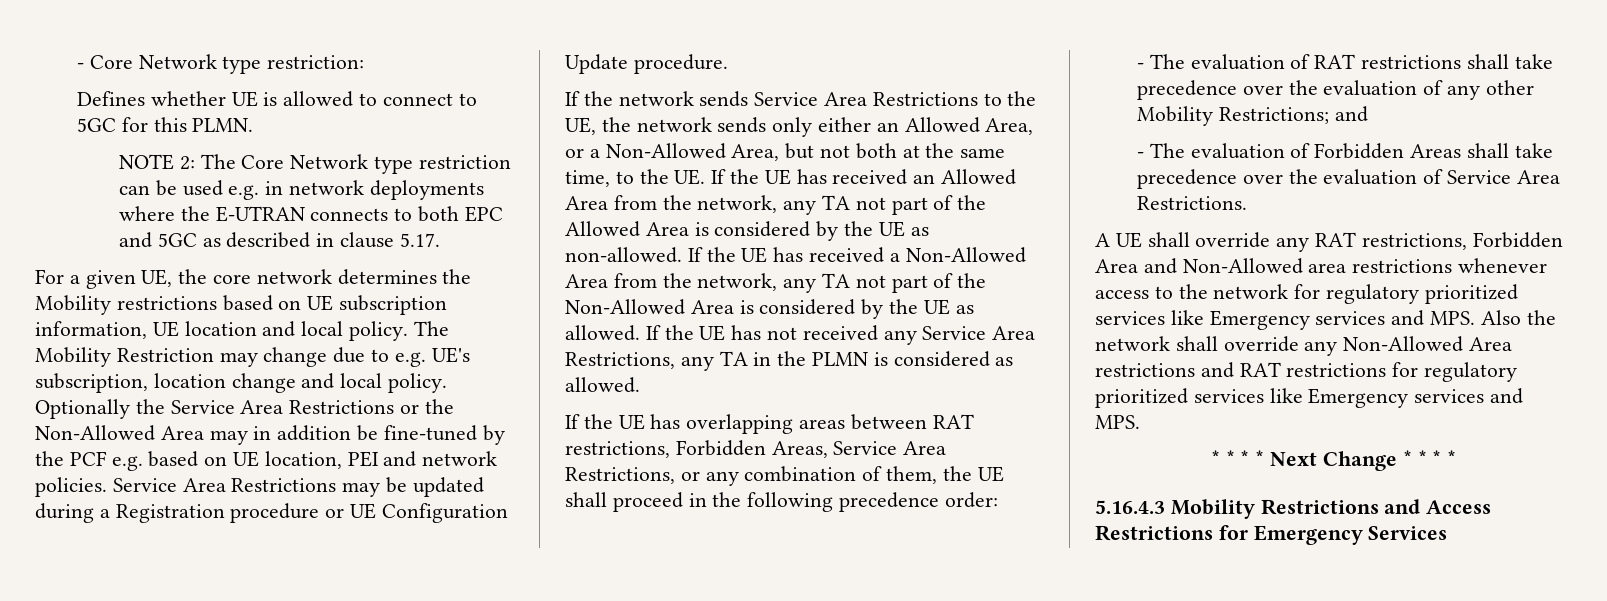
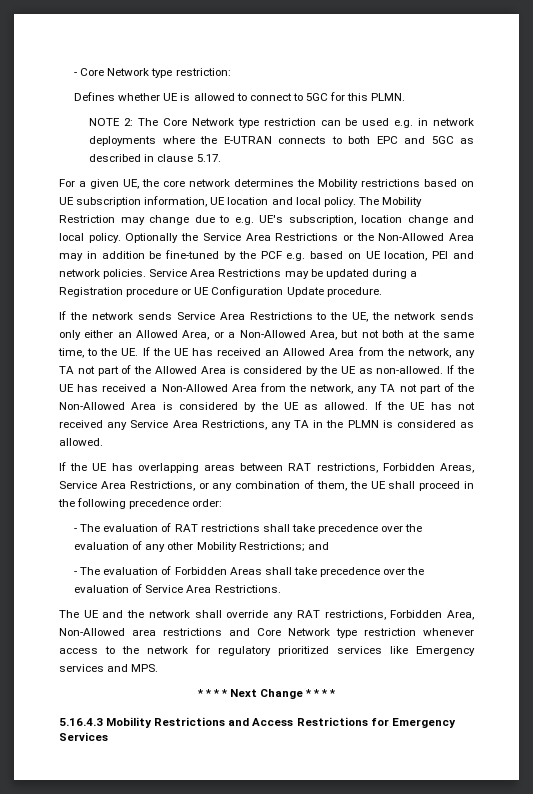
[1095,232,1142,248] A UE -> [59,610,190,618] The UE and the network
[1095,258,1177,274] Area and -> [447,610,474,620] Area,
(1453, 266) none -> [229,628,416,638] and Core Network type restriction
[1480,310,1556,325] [1095,336,1513,356] [1095,362,1518,382] [1095,388,1524,408] [1095,415,1140,429] Also the network shall override any Non-Allowed Area restrictions and RAT restrictions for regulatory prioritized services like Emergency services and MPS. -> (159, 668) none

